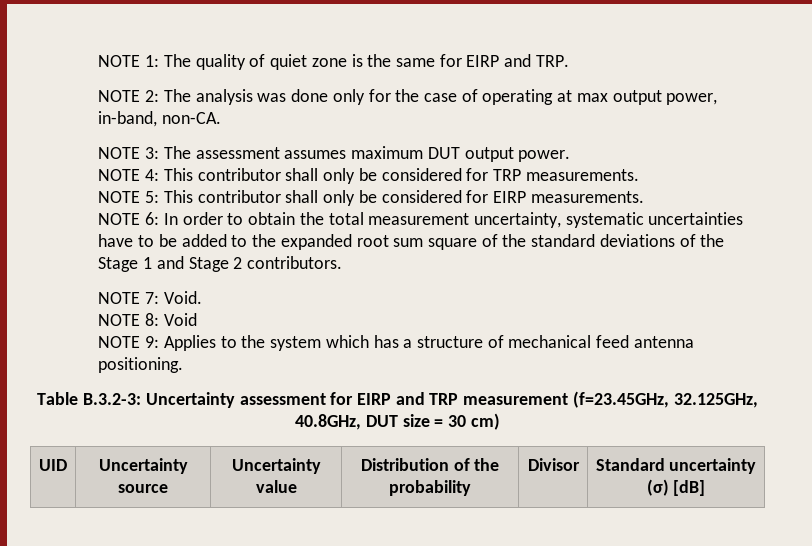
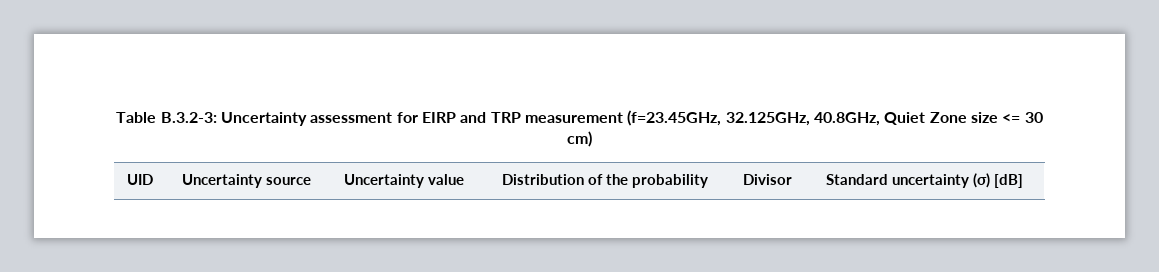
[98,54,569,70] [98,89,718,105] [98,111,222,127] [98,146,571,162] [98,168,639,184] [98,190,644,206] [98,212,744,228] [98,234,725,250] [98,256,343,272] [98,291,202,304] [98,313,197,326] [98,335,694,351] [98,357,184,373] NOTE 1: The quality of quiet zone is the same for EIRP and TRP. // NOTE 2: The analysis was done only for the case of operating at max output power, in-band, non-CA. // NOTE 3: The assessment assumes maximum DUT output power. // NOTE 4: This contributor shall only be considered for TRP measurements. // NOTE 5: This contributor shall only be considered for EIRP measurements. // NOTE 6: In order to obtain the total measurement uncertainty, systematic uncertainties have to be added to the expanded root sum square of the standard deviations of the Stage 1 and Stage 2 contributors. // NOTE 7: Void. // NOTE 8: Void // NOTE 9: Applies to the system which has a structure of mechanical feed antenna positioning. // -> (116, 117) none
[365,414,444,427] DUT size = -> [884,112,1021,125] Quiet Zone size <=

